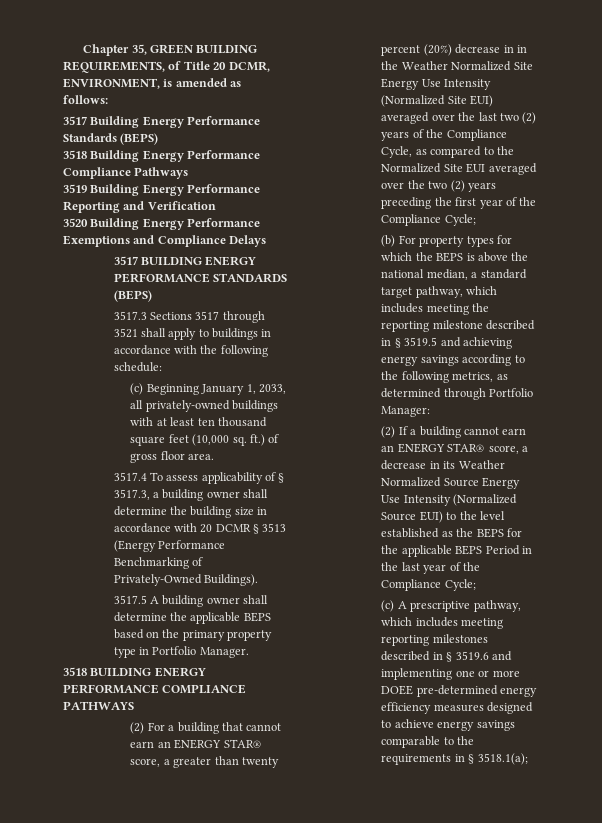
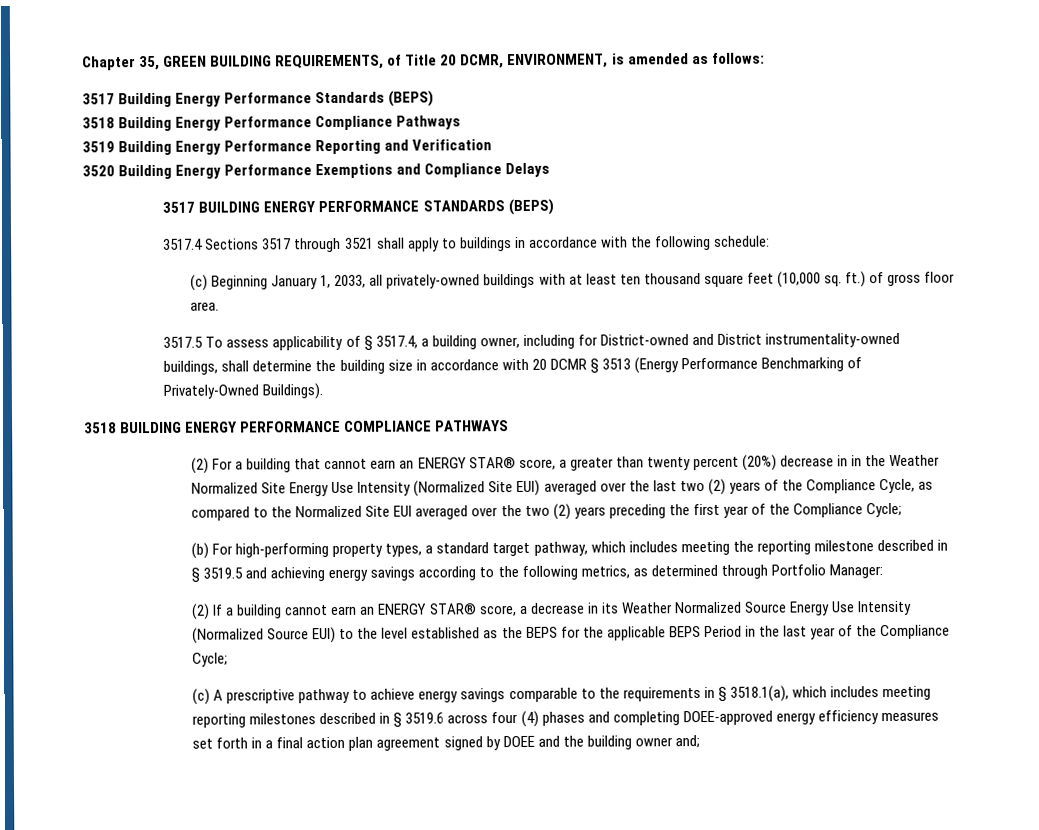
[113,311,147,320] 3517.3 -> [163,238,204,250] 3517.4
[113,472,147,481] 3517.4 -> [163,336,204,348] 3517.5
[113,489,240,501] 3517.3, a building owner -> [375,332,901,350] [163,360,219,375] 3517.4, a building owner, including for District-owned and District instrumentality-owned buildings,
[113,595,269,607] [113,612,271,624] [113,629,273,641] [113,646,249,658] // 3517.5 A building owner shall determine the applicable BEPS based on the primary property type in Portfolio Manager. -> (324, 391) none
[419,235,512,247] [381,252,529,262] [381,269,468,280] property types for which the BEPS is above the national median, -> [235,543,423,558] high-performing property types,
[473,600,521,612] [381,617,504,629] [381,634,488,646] [381,651,512,662] [381,668,520,680] [381,685,538,697] [381,702,534,714] pathway, which includes meeting reporting milestones described in § 3519.6 and implementing one or more DOEE pre-determined energy efficiency measures designed -> [298,688,351,704] pathway
[477,753,528,765] 3518.1(a); -> [729,685,931,702] [192,710,939,728] [192,735,700,751] 3518.1(a), which includes meeting reporting milestones described in § 3519.6 across four (4) phases and completing DOEE-approved energy efficiency measures set forth in a final action plan agreement signed by DOEE and the building owner and;

